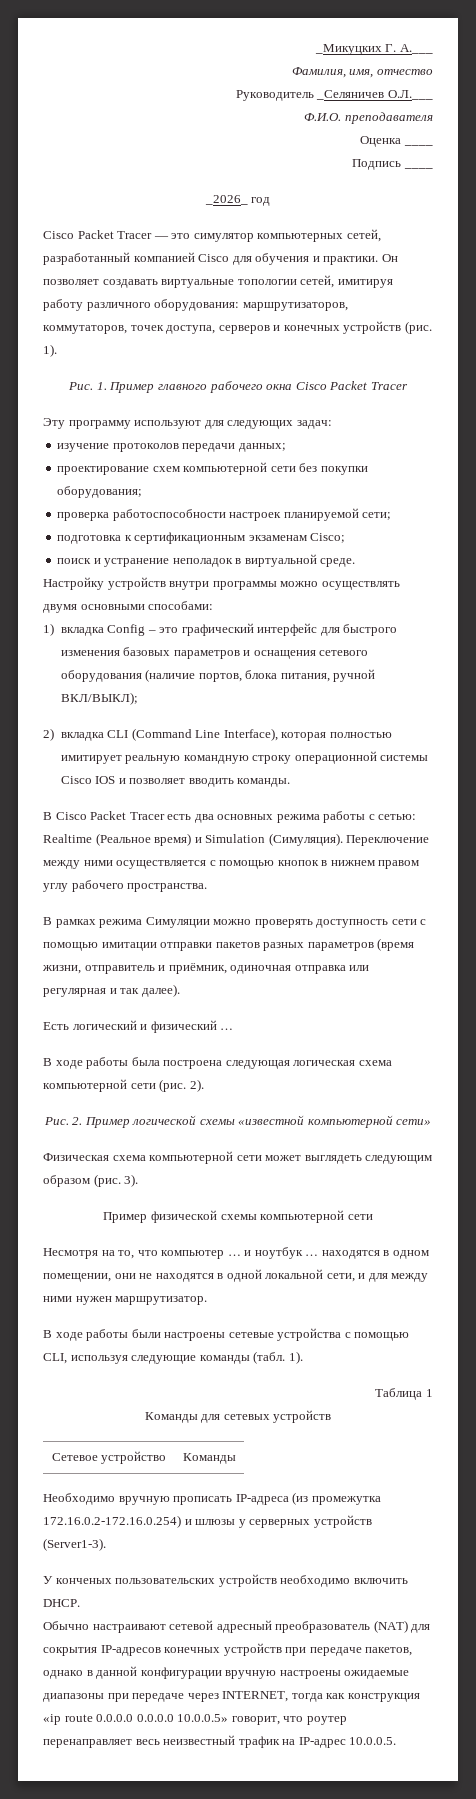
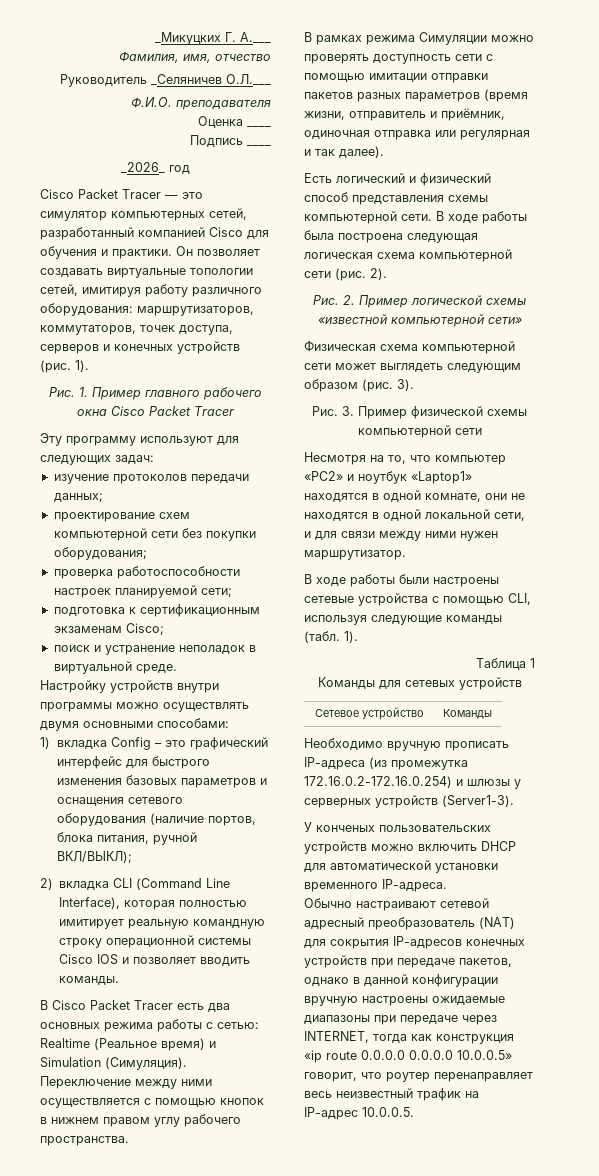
[220,1028,234,1030] … // -> [304,192,488,205] [304,211,432,224] способ представления схемы компьютерной сети.
(139, 1180) none -> [312,406,354,416] Рис. 3.
[227,1254,241,1256] … -> [304,471,343,481] «PC2»
[305,1250,429,1259] [43,1273,111,1282] … находятся в одном помещении, -> [411,471,472,484] [304,490,481,502] «Laptop1» находятся в одной комнате,
(388, 1277) none -> [341,531,375,538] связи
[280,1575,408,1587] [43,1599,80,1607] необходимо включить DHCP. -> [371,841,516,851] [304,860,498,873] [304,879,447,892] можно включить DHCP для автоматической установки временного IP-адреса.

